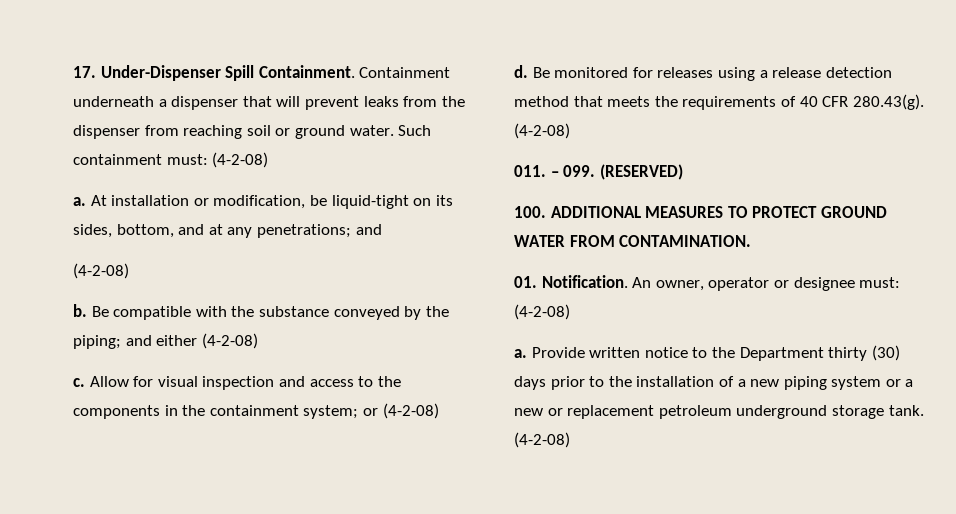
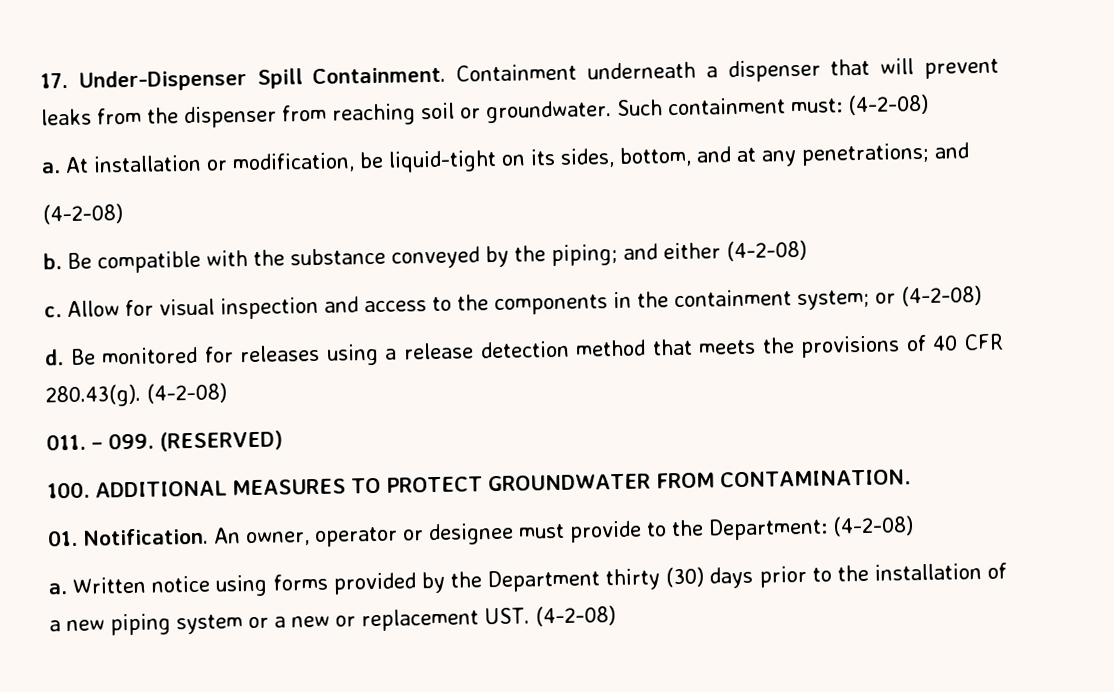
[294,125,394,139] ground water. -> [485,100,612,124] groundwater.
[682,96,777,110] requirements -> [800,335,901,358] provisions
[820,206,887,218] [514,235,565,247] GROUND WATER -> [488,473,651,492] GROUNDWATER
[859,277,901,288] [514,304,570,320] [514,347,708,358] must: (4-2-08) // a. Provide written notice to -> [518,515,914,543] [48,571,446,597] must provide to the Department: (4-2-08) // a. Written notice using forms provided by
[658,405,924,419] petroleum underground storage tank. -> [484,607,530,625] UST.

